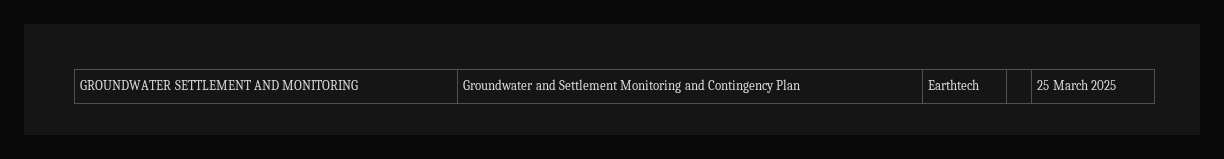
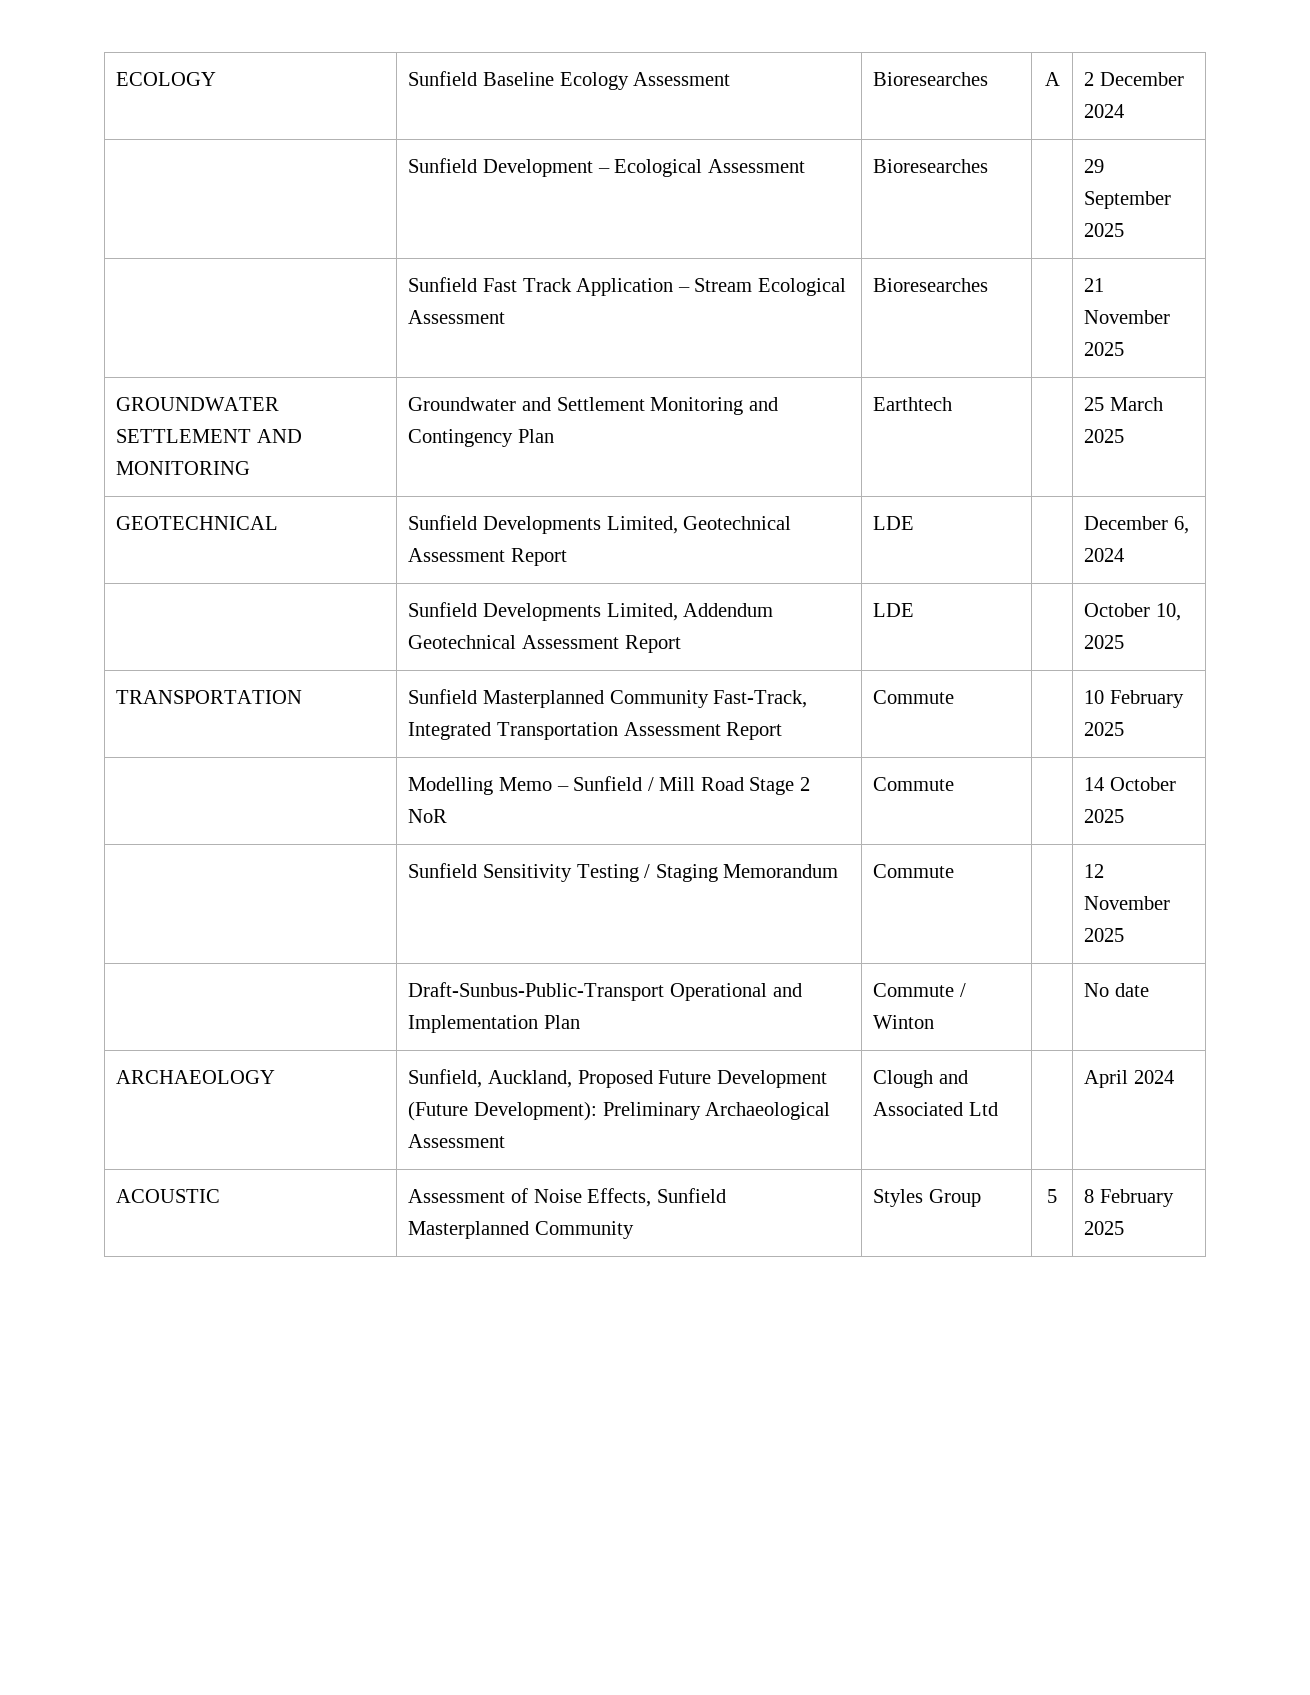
(80, 85) none -> [116,72,217,86] [408,71,731,90] [873,72,989,86] [1044,72,1060,86] [1084,72,1185,86] [1084,104,1125,118] [408,158,805,177] [873,159,989,173] [1084,159,1105,173] [1084,191,1172,209] [1084,223,1125,237] [408,277,846,296] [408,310,506,324] [873,278,989,292] [1084,278,1105,292] [1084,310,1171,324] [1084,342,1125,356] ECOLOGY | Sunfield Baseline Ecology Assessment | Bioresearches | A | 2 December 2024 // | Sunfield Development – Ecological Assessment | Bioresearches | | 29 September 2025 // | Sunfield Fast Track Application – Stream Ecological Assessment | Bioresearches | | 21 November 2025 //
(1116, 85) none -> [116,516,279,530] [408,515,792,534] [408,548,568,566] [873,516,915,530] [1084,516,1190,534] [1084,548,1125,562] [408,602,774,621] [408,635,681,653] [873,603,915,617] [1084,603,1182,621] [1084,635,1125,649] [116,690,303,704] [408,689,808,708] [408,722,783,740] [873,690,955,704] [1084,690,1185,708] [1084,722,1125,736] [408,776,810,795] [408,809,448,823] [873,777,955,791] [1084,777,1177,791] [1084,809,1125,823] [408,863,839,882] [873,864,955,878] [1084,864,1105,878] [1084,896,1171,910] [1084,928,1125,942] [408,982,802,1001] [408,1015,581,1033] [873,983,967,997] [873,1015,935,1029] [1084,983,1150,997] [116,1070,276,1084] [408,1069,827,1088] [408,1101,831,1121] [408,1134,506,1148] [873,1070,969,1088] [873,1102,999,1116] [1084,1070,1175,1088] [116,1189,221,1203] [408,1188,726,1207] [408,1221,635,1239] [873,1189,982,1207] [1047,1189,1057,1203] [1084,1189,1175,1207] [1084,1221,1125,1235] // GEOTECHNICAL | Sunfield Developments Limited, Geotechnical Assessment Report | LDE | | December 6, 2024 // | Sunfield Developments Limited, Addendum Geotechnical Assessment Report | LDE | | October 10, 2025 // TRANSPORTATION | Sunfield Masterplanned Community Fast-Track, Integrated Transportation Assessment Report | Commute | | 10 February 2025 // | Modelling Memo – Sunfield / Mill Road Stage 2 NoR | Commute | | 14 October 2025 // | Sunfield Sensitivity Testing / Staging Memorandum | Commute | | 12 November 2025 // | Draft-Sunbus-Public-Transport Operational and Implementation Plan | Commute / Winton | | No date // ARCHAEOLOGY | Sunfield, Auckland, Proposed Future Development (Future Development): Preliminary Archaeological Assessment | Clough and Associated Ltd | | April 2024 // ACOUSTIC | Assessment of Noise Effects, Sunfield Masterplanned Community | Styles Group | 5 | 8 February 2025

